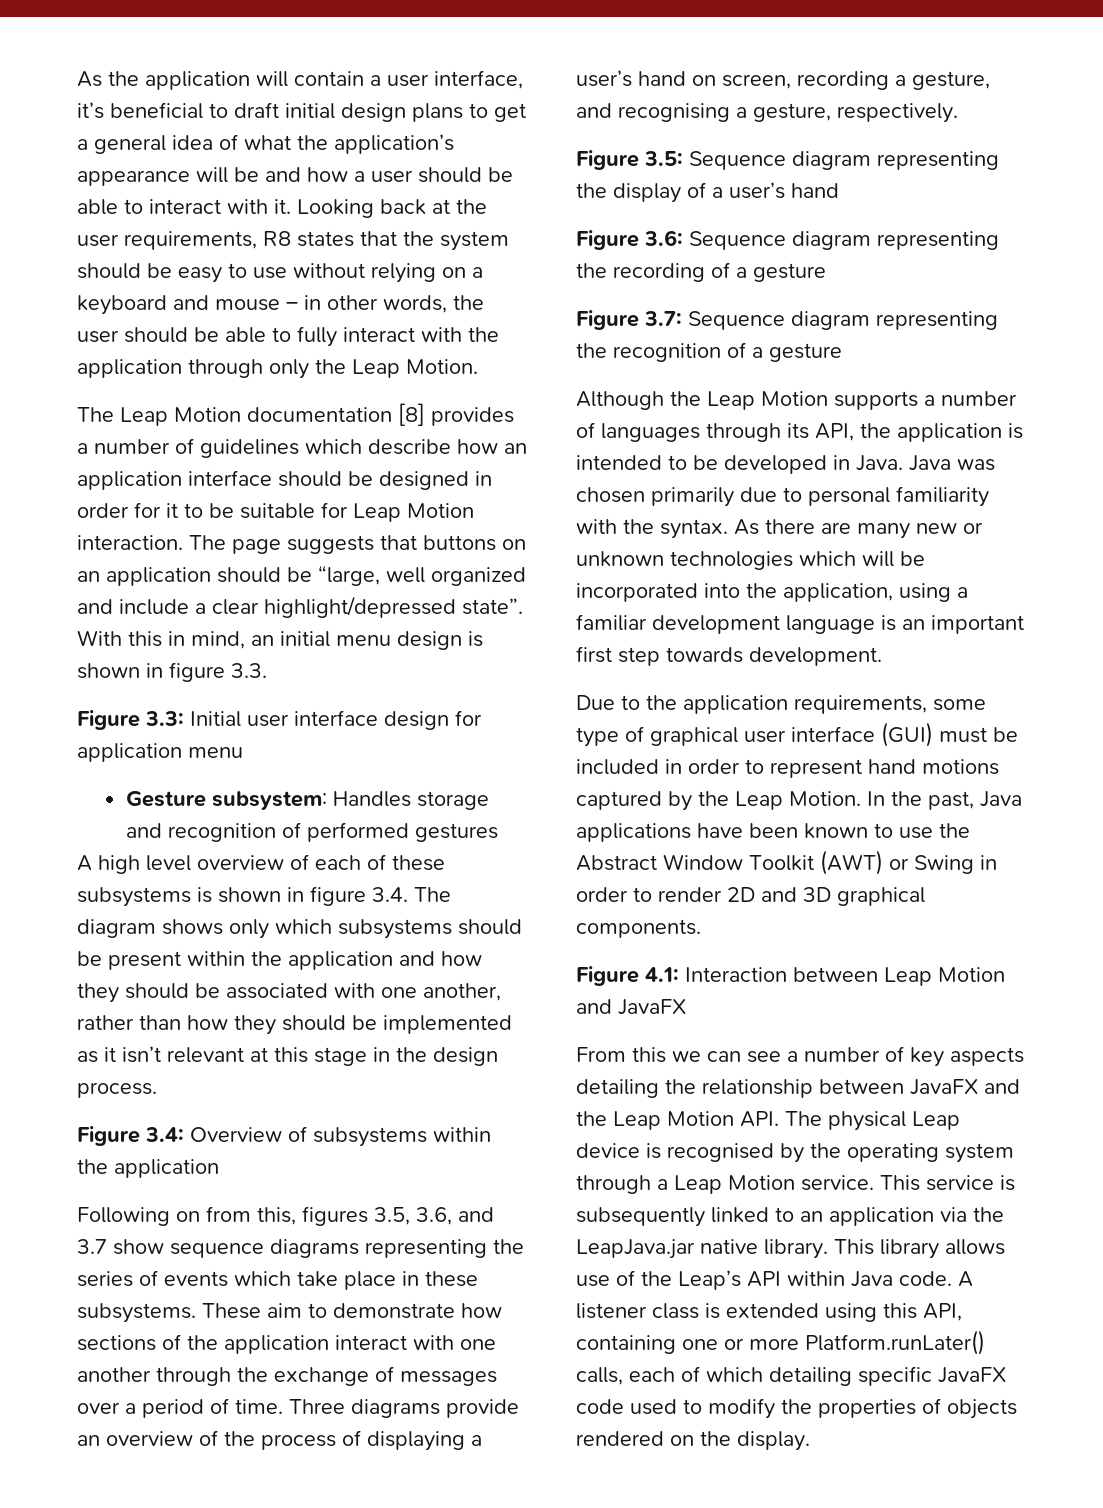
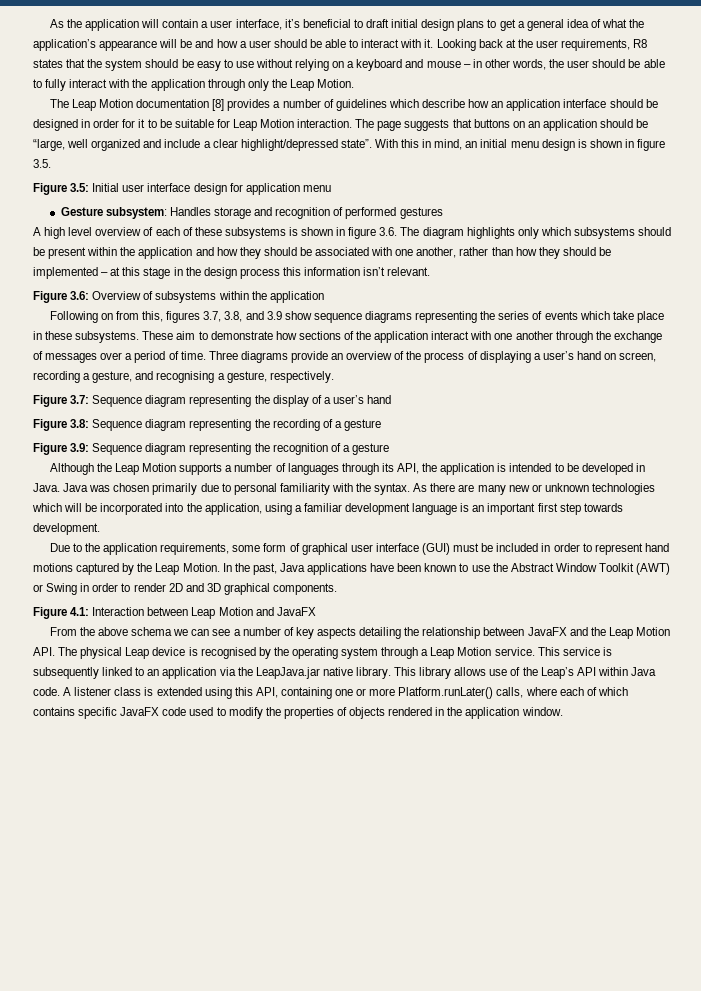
[231,663,267,678] [77,710,184,730] 3.3. // Figure 3.3: -> [33,159,51,168] [33,183,90,195] 3.5. // Figure 3.5:
[372,887,408,902] 3.4. -> [379,227,398,236] 3.6.
[162,919,223,935] shows -> [466,227,515,239] highlights
[77,1046,244,1063] as it isn’t relevant -> [101,272,109,276] –
[77,1082,157,1098] [77,1126,184,1146] process. // Figure 3.4: -> [239,267,431,279] [33,291,90,303] process this information isn’t relevant. // Figure 3.6:
[374,1207,494,1225] [77,1239,107,1254] 3.5, 3.6, and 3.7 -> [203,311,282,322] 3.7, 3.8, and 3.9
[644,151,683,166] 3.5: -> [70,395,90,404] 3.7:
[644,230,683,246] 3.6: -> [70,419,90,428] 3.8:
[644,311,682,326] 3.7: -> [70,443,90,452] 3.9:
[576,727,619,747] type -> [263,543,287,552] form
[632,1047,666,1063] this -> [79,627,173,636] the above schema
(623, 1376) none -> [525,687,557,696] where
[769,1367,852,1386] detailing -> [33,707,75,716] contains
[670,1431,810,1451] on the display. -> [435,707,563,719] in the application window.

